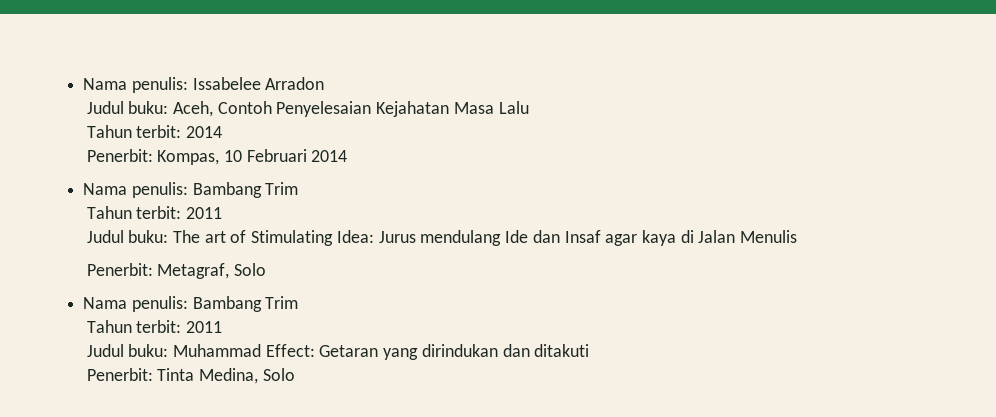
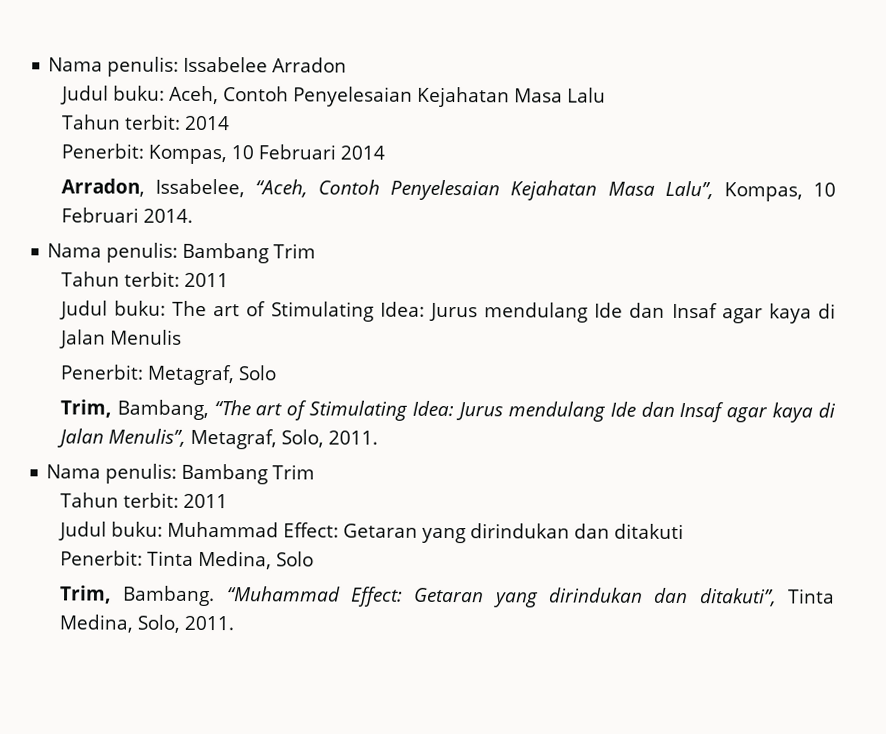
(348, 156) none -> [60,178,836,202] [60,207,193,223] // Arradon, Issabelee, “Aceh, Contoh Penyelesaian Kejahatan Masa Lalu”, Kompas, 10 Februari 2014.
(267, 269) none -> [59,399,837,423] [56,428,378,450] // Trim, Bambang, “The art of Stimulating Idea: Jurus mendulang Ide dan Insaf agar kaya di Jalan Menulis”, Metagraf, Solo, 2011.
(295, 374) none -> [59,585,836,608] [58,614,234,633] // Trim, Bambang. “Muhammad Effect: Getaran yang dirindukan dan ditakuti”, Tinta Medina, Solo, 2011.

